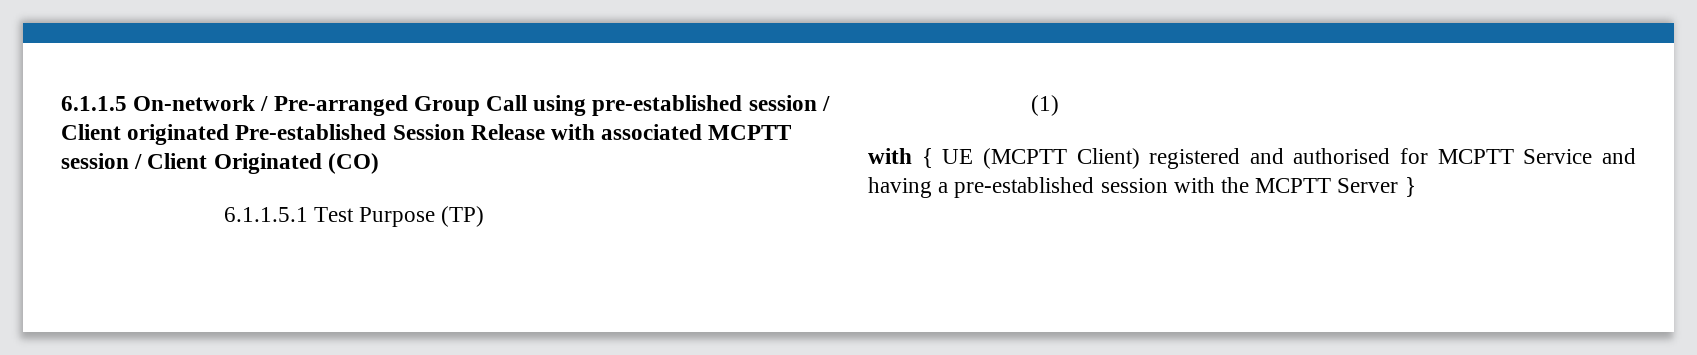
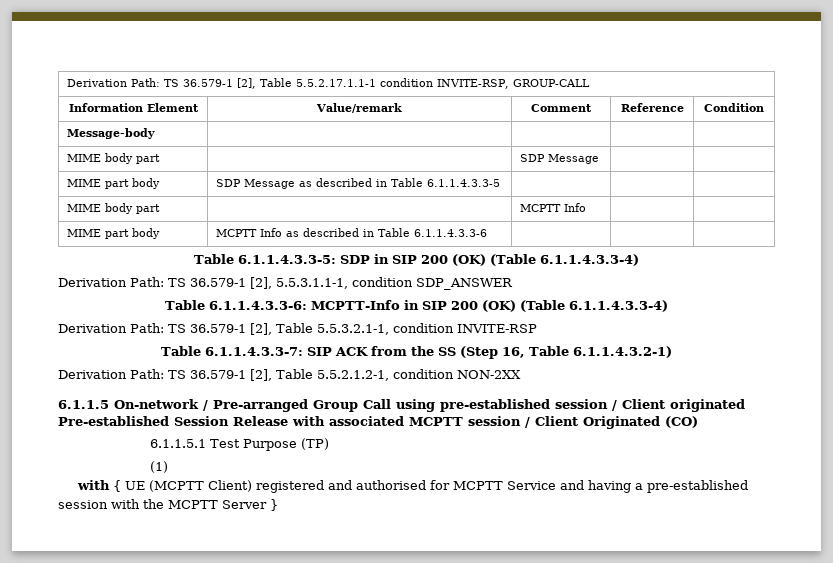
(61, 103) none -> [67,78,591,89] [68,103,199,112] [316,103,402,113] [531,104,592,112] [620,103,684,112] [704,103,764,112] [67,128,156,139] [67,153,161,164] [520,154,600,164] [67,178,161,189] [216,178,501,189] [67,203,161,214] [520,203,587,212] [67,228,161,239] [216,228,488,237] [194,254,639,266] [58,277,513,290] [164,300,669,312] [58,323,537,335] [161,346,672,359] [58,369,521,381] Derivation Path: TS 36.579-1 [2], Table 5.5.2.17.1.1-1 condition INVITE-RSP, GROUP-CALL // Information Element | Value/remark | Comment | Reference | Condition // Message-body | | | | // MIME body part | | SDP Message | | // MIME part body | SDP Message as described in Table 6.1.1.4.3.3-5 | | | // MIME body part | | MCPTT Info | | // MIME part body | MCPTT Info as described in Table 6.1.1.4.3.3-6 | | | // Table 6.1.1.4.3.3-5: SDP in SIP 200 (OK) (Table 6.1.1.4.3.3-4) // Derivation Path: TS 36.579-1 [2], 5.5.3.1.1-1, condition SDP_ANSWER // Table 6.1.1.4.3.3-6: MCPTT-Info in SIP 200 (OK) (Table 6.1.1.4.3.3-4) // Derivation Path: TS 36.579-1 [2], Table 5.5.3.2.1-1, condition INVITE-RSP // Table 6.1.1.4.3.3-7: SIP ACK from the SS (Step 16, Table 6.1.1.4.3.2-1) // Derivation Path: TS 36.579-1 [2], Table 5.5.2.1.2-1, condition NON-2XX //

